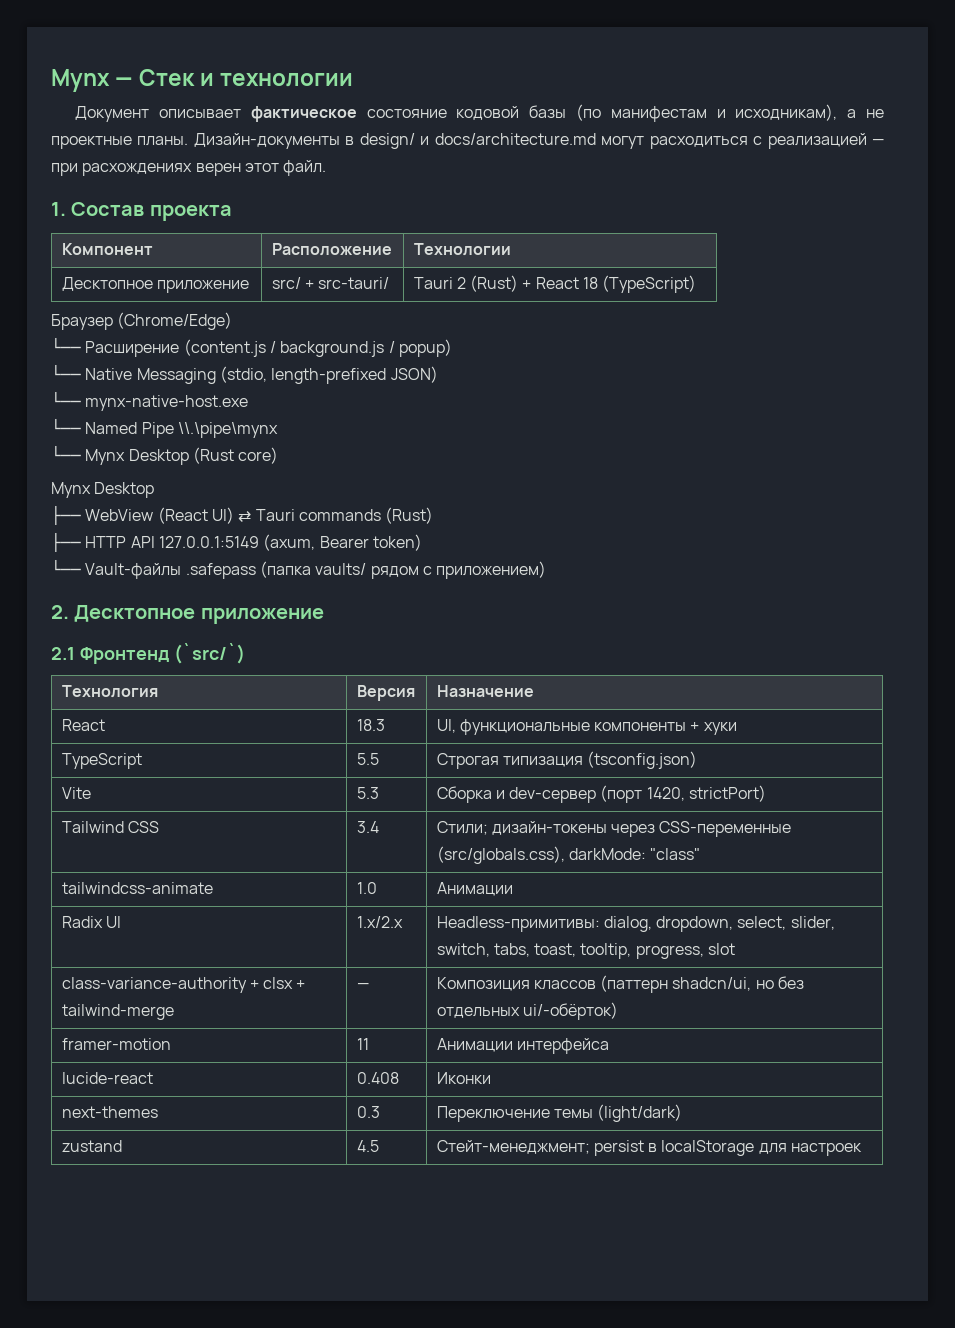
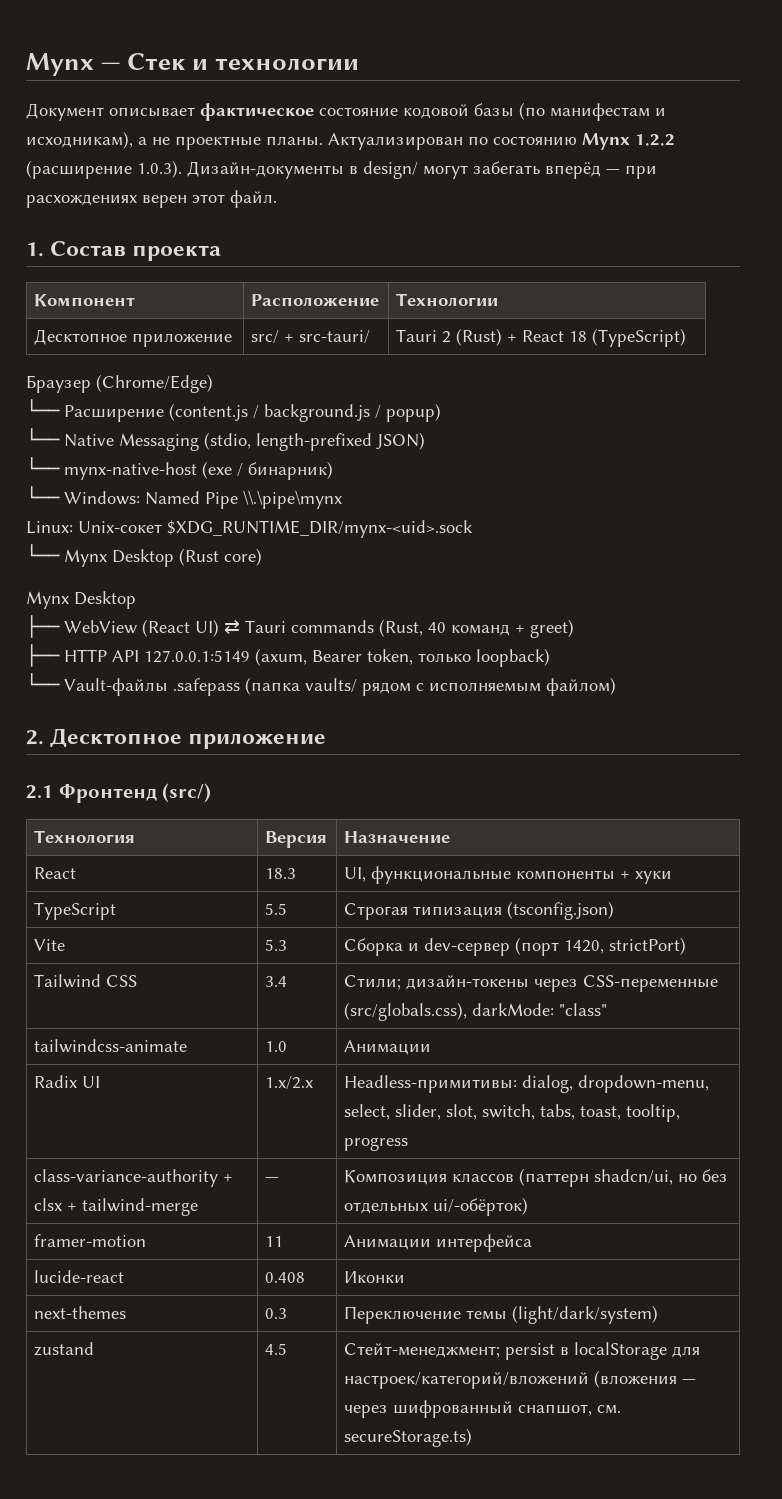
[193,133,867,149] Дизайн-документы в design/ и docs/architecture.md могут расходиться с реализацией -> [328,133,675,150] [26,160,601,179] Актуализирован по состоянию Mynx 1.2.2 (расширение 1.0.3). Дизайн-документы в design/ могут забегать вперёд
[85,395,249,411] [51,418,81,434] mynx-native-host.exe // └── -> [64,461,333,480] [26,486,140,505] mynx-native-host (exe / бинарник) // └── Windows:
(278, 430) none -> [26,520,473,538] // Linux: Unix-сокет $XDG_RUNTIME_DIR/mynx-<uid>.sock
[385,507,434,524] (Rust) -> [379,619,574,638] (Rust, 40 команд + greet)
[372,534,422,551] token) -> [367,648,550,667] token, только loopback)
[436,561,547,579] приложением) -> [429,677,616,696] исполняемым файлом)
[173,643,245,664] (`src/`) -> [162,783,212,803] (src/)
[656,916,734,932] dropdown, -> [578,1075,710,1093] dropdown-menu,
(835, 923) none -> [446,1104,478,1120] slot,
[635,943,736,959] progress, slot -> [344,1137,409,1151] progress
[597,1104,683,1122] (light/dark) -> [512,1305,659,1324] (light/dark/system)
[791,1143,863,1156] настроек -> [344,1370,697,1389] [344,1400,622,1418] [344,1428,473,1447] настроек/категорий/вложений (вложения — через шифрованный снапшот, см. secureStorage.ts)

